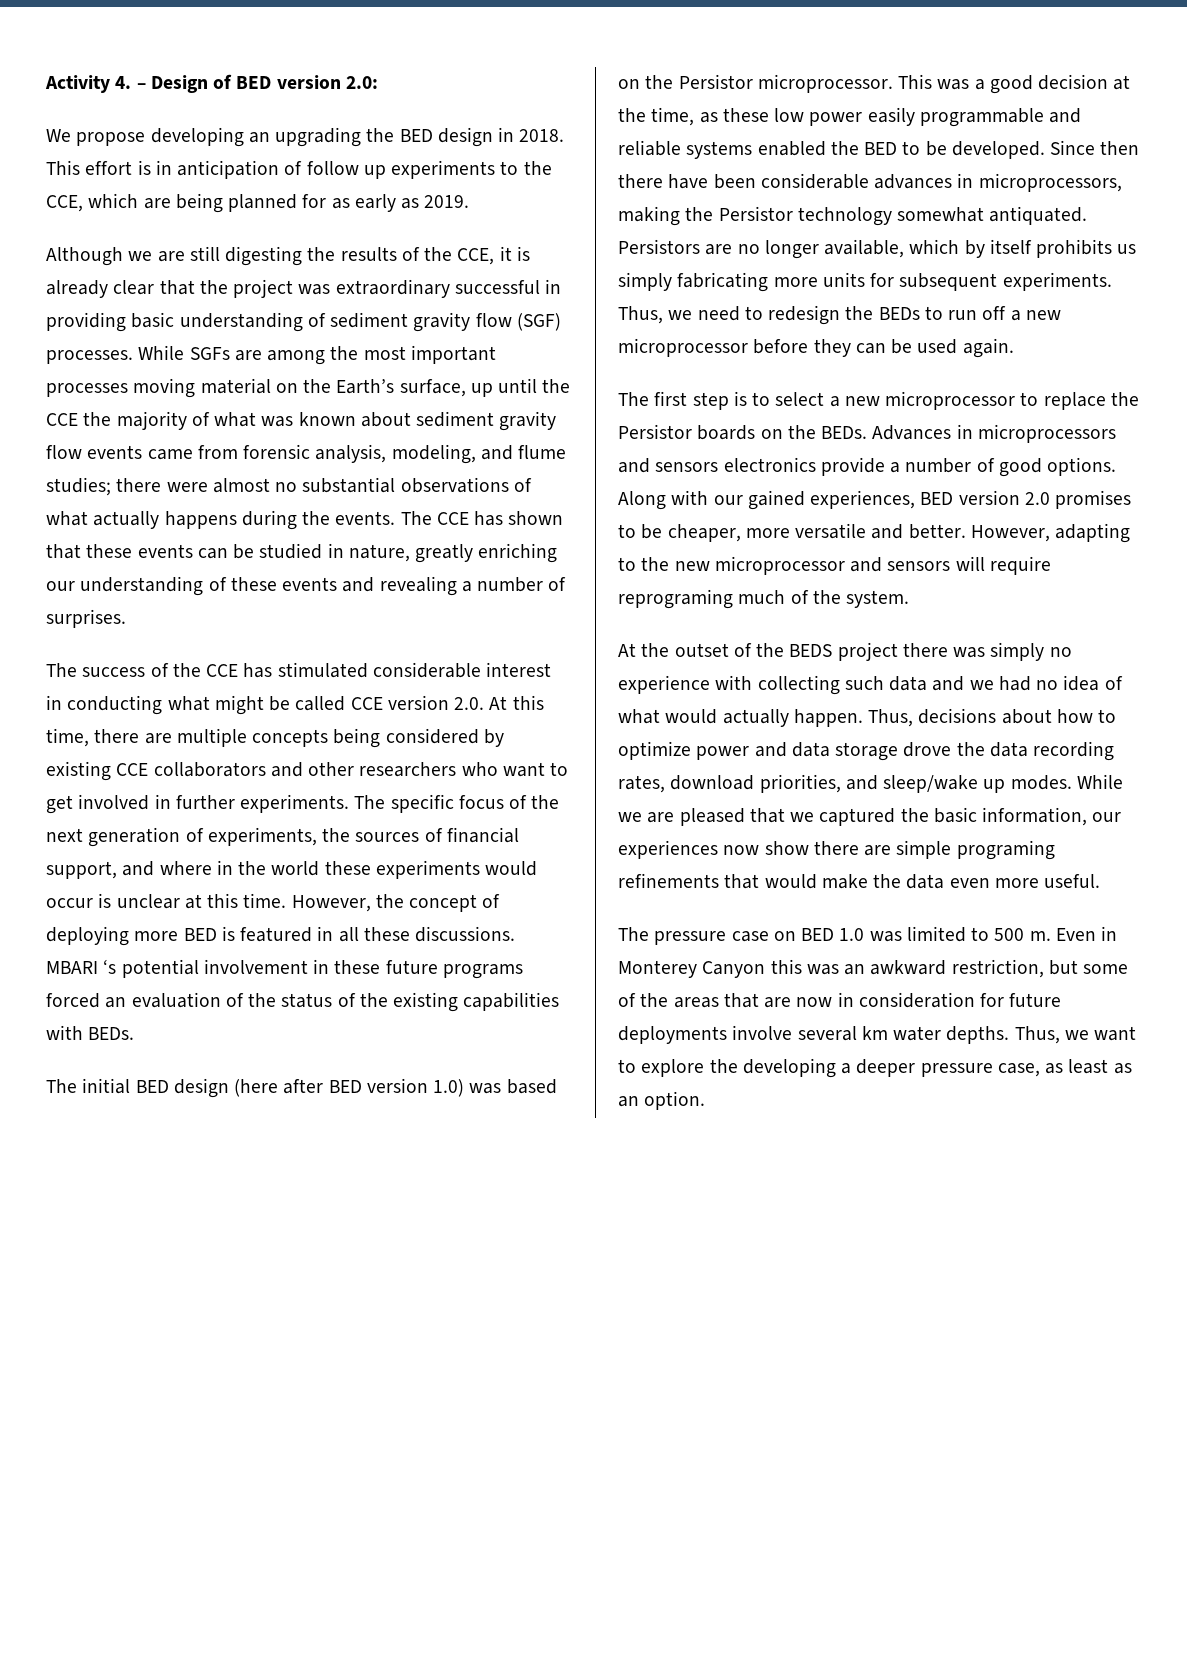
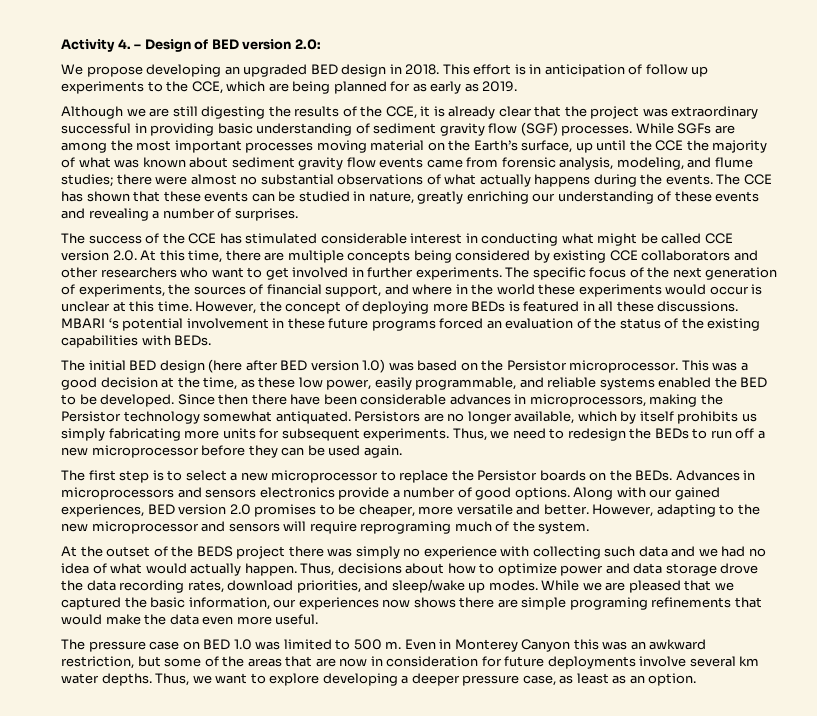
[275,127,395,147] upgrading the -> [243,64,308,77] upgraded
[183,928,217,941] BED -> [471,301,506,312] BEDs
[809,107,1044,127] power easily programmable -> [326,377,517,390] power, easily programmable,
[764,841,809,855] show -> [413,597,456,608] shows
[709,1059,738,1073] the -> (320, 679) none

